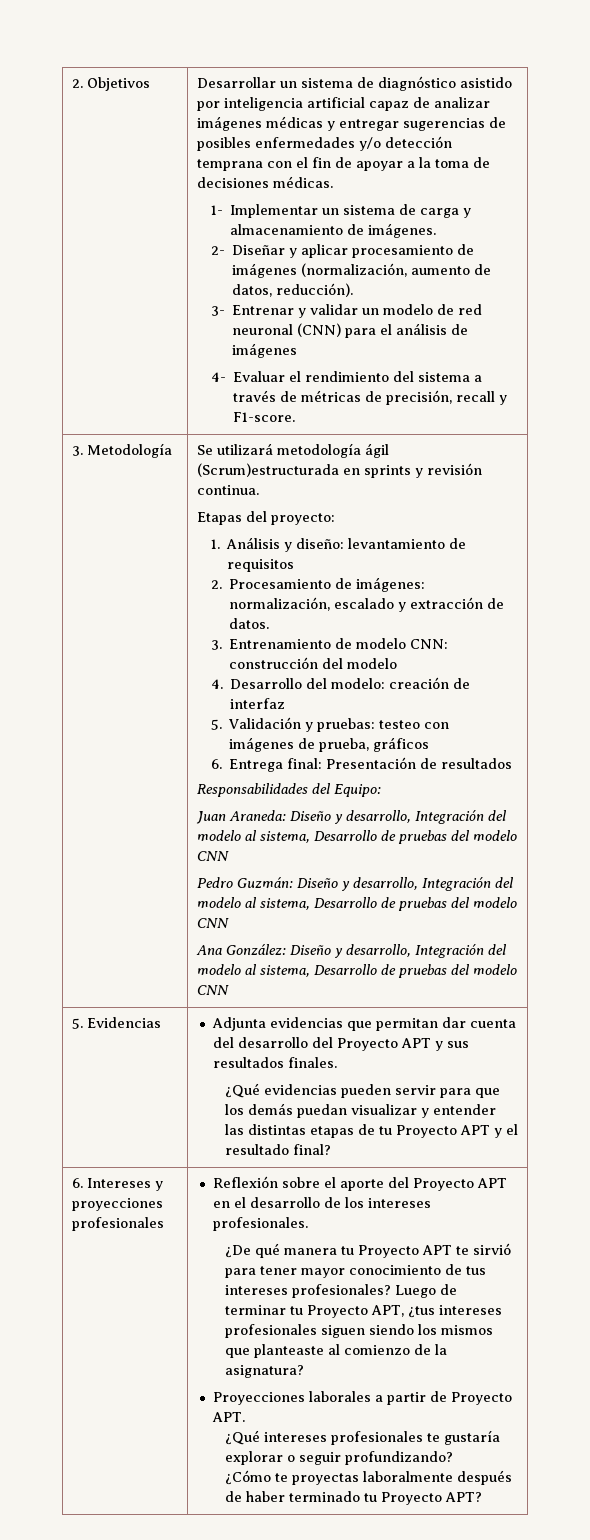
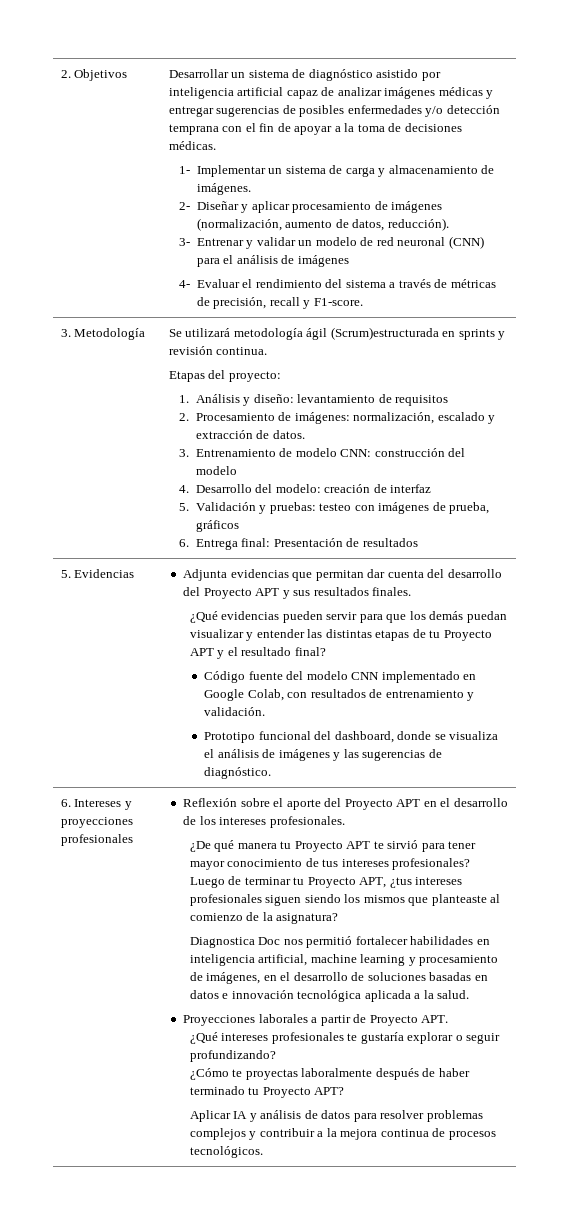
[196,783,381,797] [195,810,507,824] [196,830,517,844] [196,851,229,861] [196,877,514,891] [196,897,517,911] [196,918,229,928] [195,944,507,958] [196,964,517,978] [196,985,229,995] // Responsabilidades del Equipo: // Juan Araneda: Diseño y desarrollo, Integración del modelo al sistema, Desarrollo de pruebas del modelo CNN // Pedro Guzmán: Diseño y desarrollo, Integración del modelo al sistema, Desarrollo de pruebas del modelo CNN // Ana González: Diseño y desarrollo, Integración del modelo al sistema, Desarrollo de pruebas del modelo CNN -> (418, 542) none
(332, 1149) none -> [203,671,477,683] [203,689,475,701] [203,707,265,716] [203,731,499,743] [203,749,442,761] [203,767,271,779] // Código fuente del modelo CNN implementado en Google Colab, con resultados de entrenamiento y validación. // Prototipo funcional del dashboard, donde se visualiza el análisis de imágenes y las sugerencias de diagnóstico.
(305, 1371) none -> [189,936,490,948] [189,954,499,966] [189,972,488,984] [189,990,470,1002] // Diagnostica Doc nos permitió fortalecer habilidades en inteligencia artificial, machine learning y procesamiento de imágenes, en el desarrollo de soluciones basadas en datos e innovación tecnológica aplicada a la salud.
(483, 1497) none -> [189,1110,483,1122] [189,1128,496,1140] [189,1146,263,1158] // Aplicar IA y análisis de datos para resolver problemas complejos y contribuir a la mejora continua de procesos tecnológicos.

